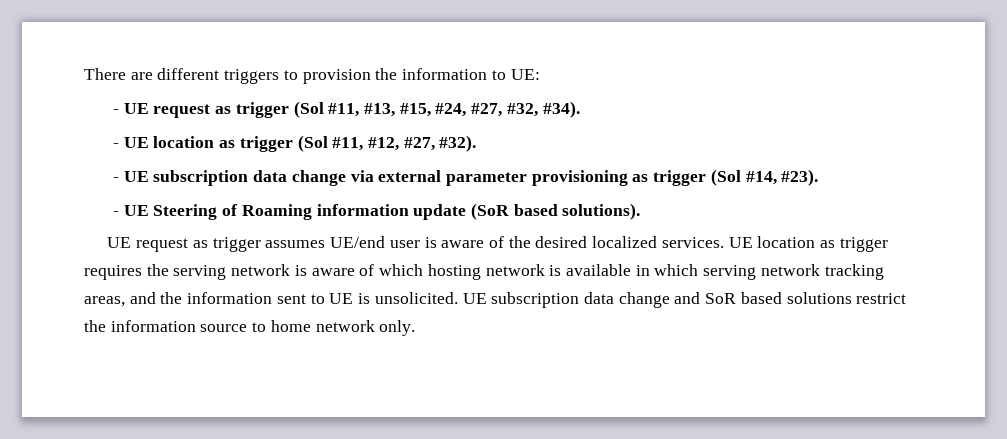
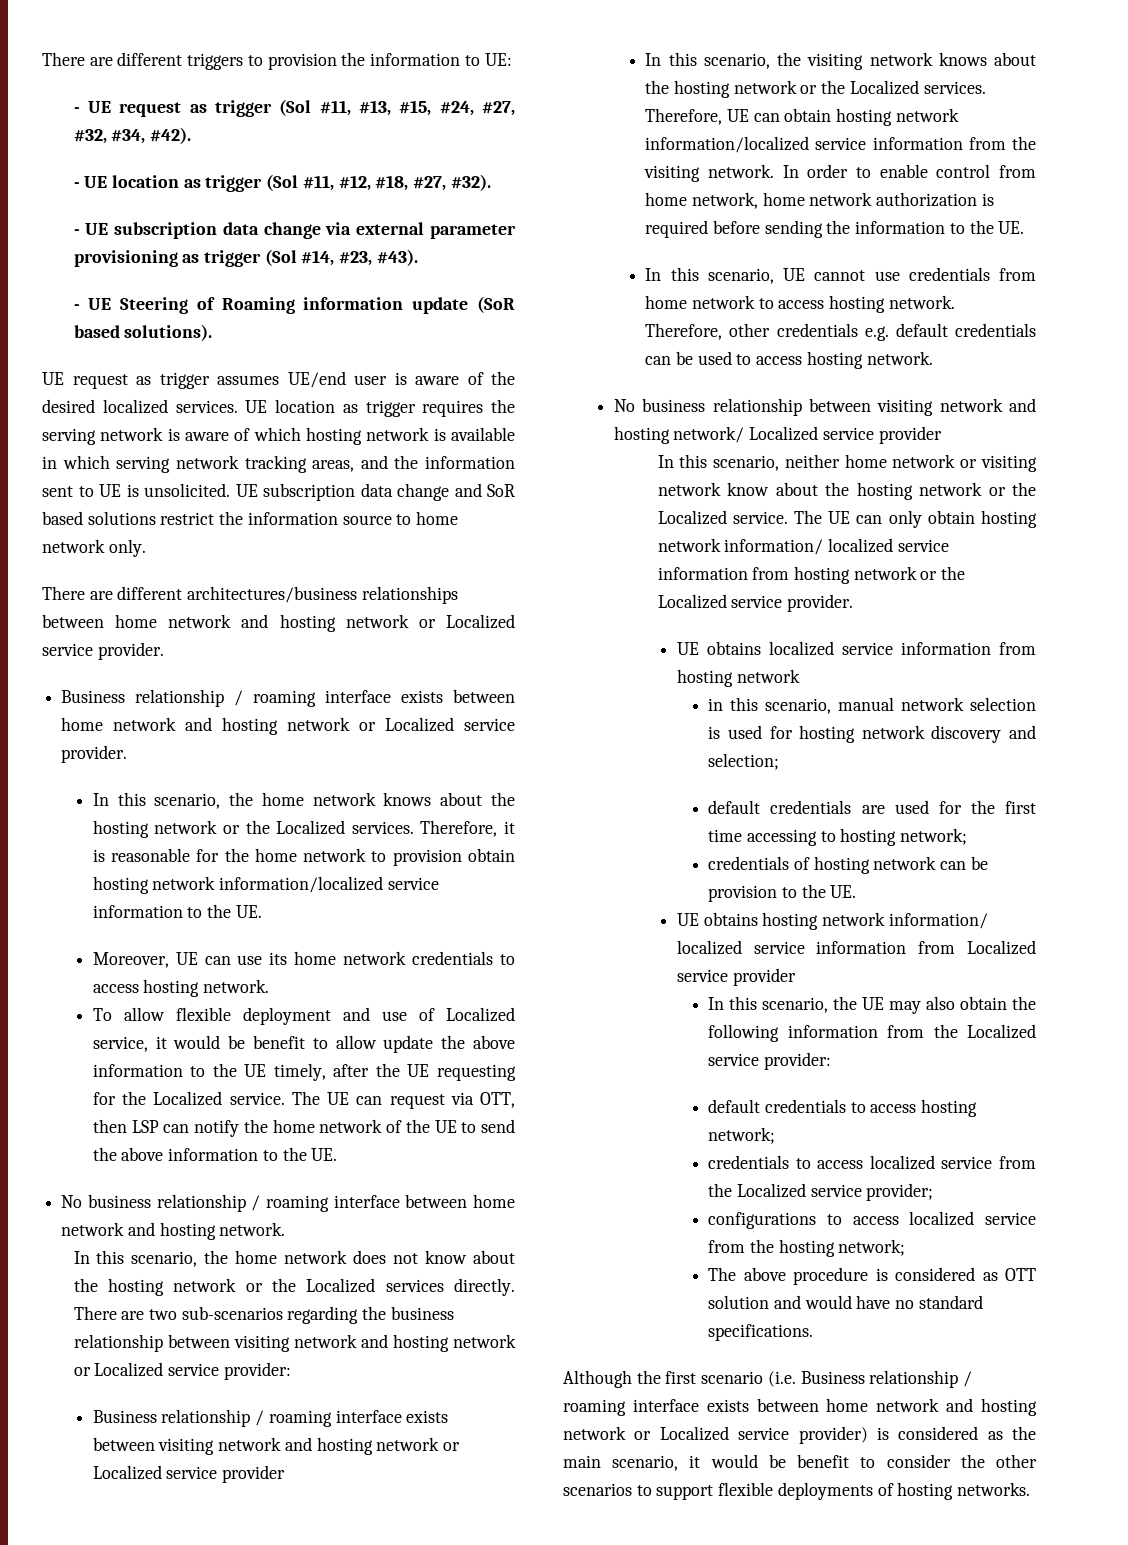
[542,101,580,118] #34). -> [111,127,191,144] #34, #42).
(399, 144) none -> [375,175,409,191] #18,
[781,169,819,186] #23). -> [339,249,418,266] #23, #43).
(416, 328) none -> [42,586,458,604] [42,614,515,632] [42,642,164,660] [61,689,515,707] [61,717,515,735] [61,745,128,763] [92,792,515,809] [92,820,515,838] [92,848,515,866] [92,876,439,894] [92,904,262,918] [92,951,515,968] [92,979,270,997] [92,1007,515,1025] [92,1035,516,1053] [92,1063,516,1081] [92,1091,515,1109] [92,1119,515,1137] [92,1147,338,1161] [61,1194,515,1212] [61,1222,286,1240] [73,1250,515,1267] [73,1278,515,1296] [73,1306,454,1324] [73,1334,516,1352] [73,1362,291,1380] [92,1409,449,1427] [92,1437,461,1455] [92,1465,286,1483] [645,52,1036,70] [645,80,986,98] [645,108,959,126] [645,136,1036,153] [644,164,1036,182] [645,192,994,209] [645,220,1025,238] [645,267,1036,284] [645,295,955,313] [645,323,1036,341] [645,351,933,369] [613,398,1036,416] [613,426,942,444] [657,454,1037,472] [657,482,1036,500] [657,510,1037,528] [657,538,949,555] [657,566,966,584] [657,594,853,612] [676,641,1036,656] [676,669,800,687] [708,697,1036,714] [708,725,1036,743] [708,753,780,770] [708,800,1036,814] [708,828,968,846] [708,856,988,874] [708,884,857,902] [676,912,988,930] [676,940,1036,955] [676,968,796,986] [708,996,1036,1014] [708,1024,1036,1042] [708,1052,831,1070] [708,1099,978,1117] [708,1127,776,1144] [708,1155,1036,1170] [708,1183,934,1201] [708,1211,1036,1229] [708,1239,906,1257] [708,1267,1036,1285] [708,1295,983,1309] [708,1324,814,1341] [563,1370,973,1388] [563,1398,1037,1416] [563,1426,1036,1444] [563,1454,1037,1471] [563,1482,1031,1500] // There are different architectures/business relationships between home network and hosting network or Localized service provider. // Business relationship / roaming interface exists between home network and hosting network or Localized service provider. // In this scenario, the home network knows about the hosting network or the Localized services. Therefore, it is reasonable for the home network to provision obtain hosting network information/localized service information to the UE. // Moreover, UE can use its home network credentials to access hosting network. // To allow flexible deployment and use of Localized service, it would be benefit to allow update the above information to the UE timely, after the UE requesting for the Localized service. The UE can request via OTT, then LSP can notify the home network of the UE to send the above information to the UE. // No business relationship / roaming interface between home network and hosting network. // In this scenario, the home network does not know about the hosting network or the Localized services directly. There are two sub-scenarios regarding the business relationship between visiting network and hosting network or Localized service provider: // Business relationship / roaming interface exists between visiting network and hosting network or Localized service provider // In this scenario, the visiting network knows about the hosting network or the Localized services. Therefore, UE can obtain hosting network information/localized service information from the visiting network. In order to enable control from home network, home network authorization is required before sending the information to the UE. // In this scenario, UE cannot use credentials from home network to access hosting network. Therefore, other credentials e.g. default credentials can be used to access hosting network. // No business relationship between visiting network and hosting network/ Localized service provider // In this scenario, neither home network or visiting network know about the hosting network or the Localized service. The UE can only obtain hosting network information/ localized service information from hosting network or the Localized service provider. // UE obtains localized service information from hosting network // in this scenario, manual network selection is used for hosting network discovery and selection; // default credentials are used for the first time accessing to hosting network; // credentials of hosting network can be provision to the UE. // UE obtains hosting network information/ localized service information from Localized service provider // In this scenario, the UE may also obtain the following information from the Localized service provider: // default credentials to access hosting network; // credentials to access localized service from the Localized service provider; // configurations to access localized service from the hosting network; // The above procedure is considered as OTT solution and would have no standard specifications. // Although the first scenario (i.e. Business relationship / roaming interface exists between home network and hosting network or Localized service provider) is considered as the main scenario, it would be benefit to consider the other scenarios to support flexible deployments of hosting networks.

